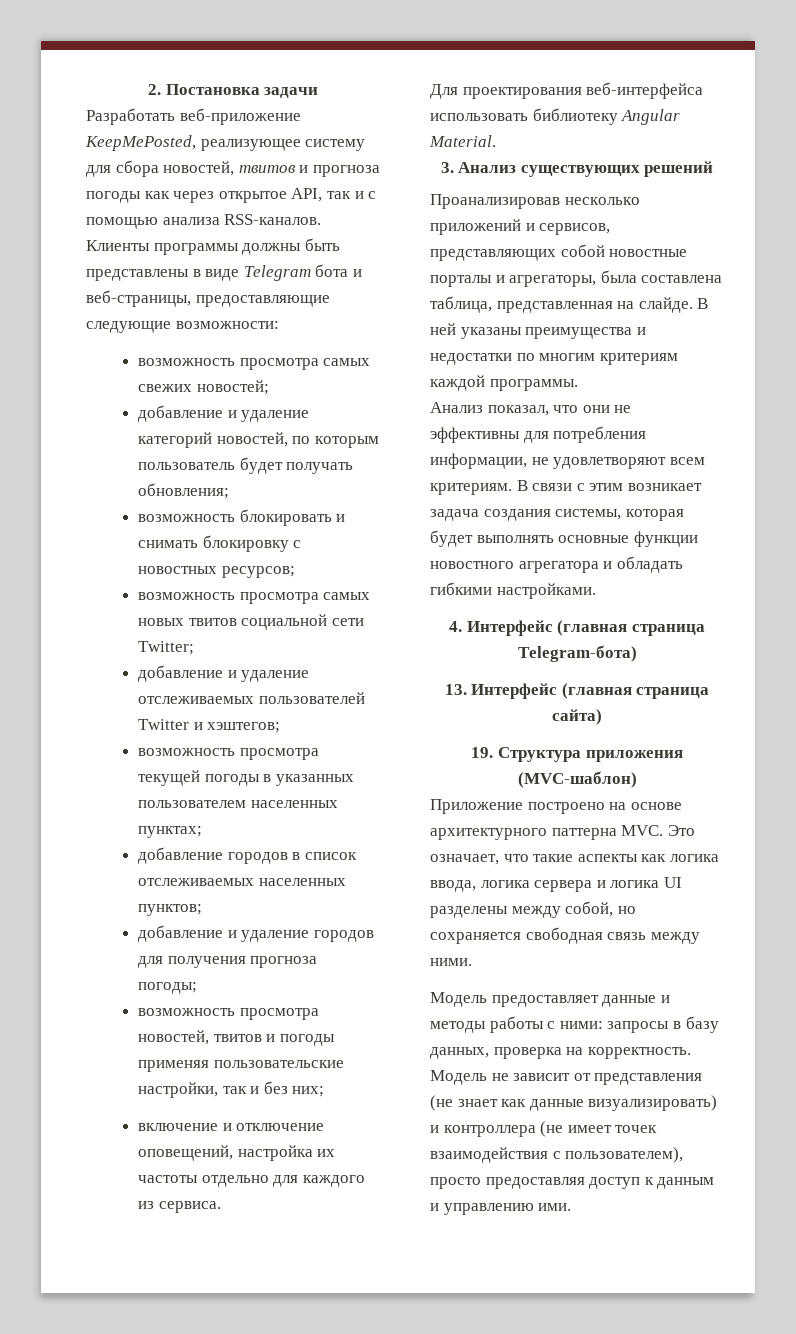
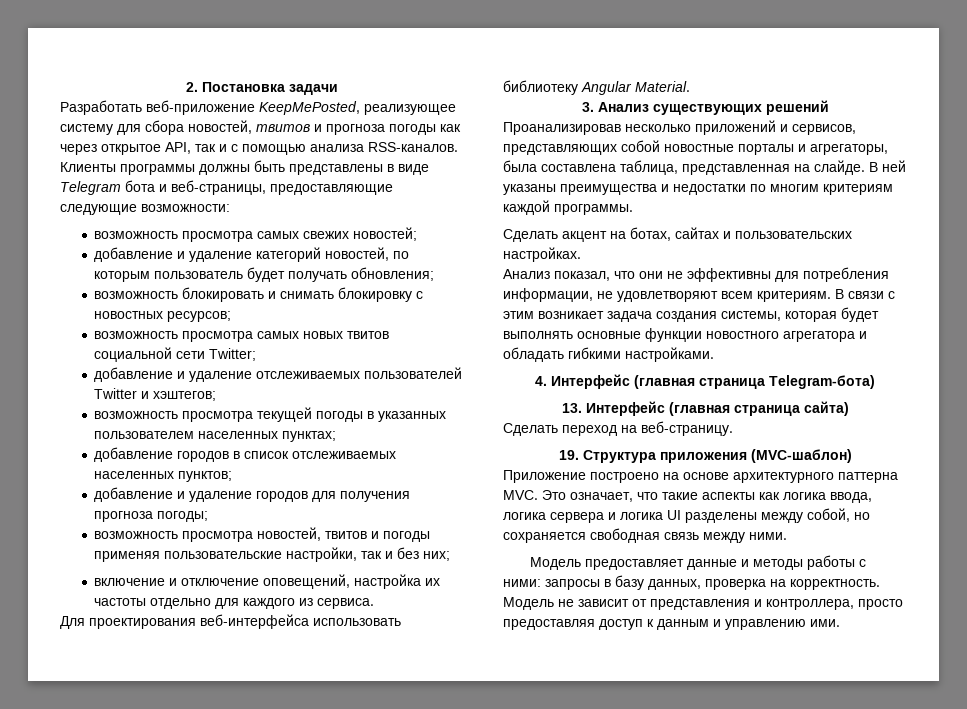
(578, 385) none -> [503,227,852,242] [503,247,581,262] // Сделать акцент на ботах, сайтах и пользовательских настройках.
(602, 717) none -> [503,421,733,436] // Сделать переход на веб-страницу.
[430,1095,718,1111] [430,1121,658,1137] [430,1147,684,1163] (не знает как данные визуализировать) и контроллера (не имеет точек взаимодействия с пользователем), -> [754,599,854,610] и контроллера,

